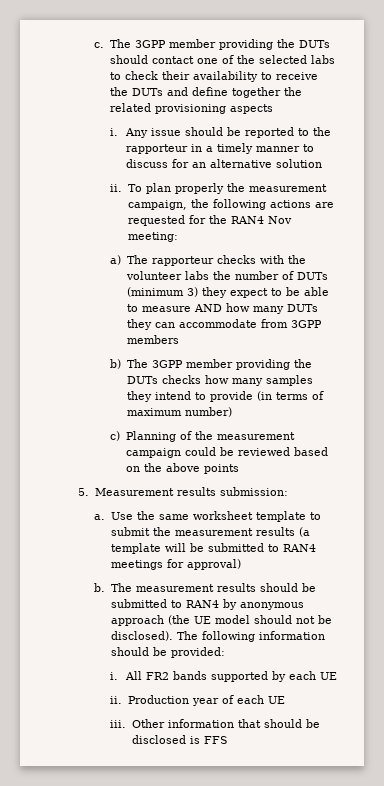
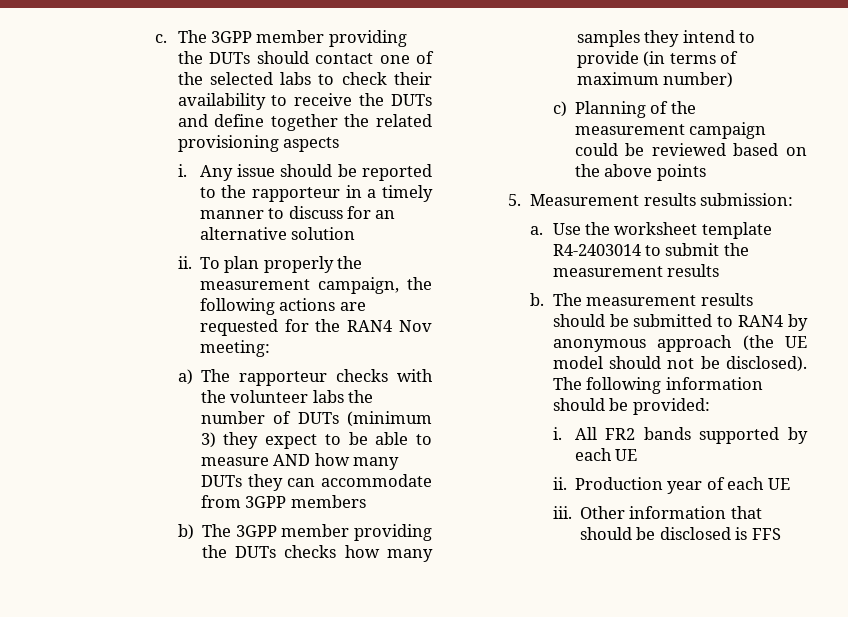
[158,514,189,520] same -> (610, 228) none
(306, 516) none -> [552,244,641,256] R4-2403014
[298,527,310,537] [110,543,316,554] [110,559,241,570] (a template will be submitted to RAN4 meetings for approval) -> (719, 270) none

